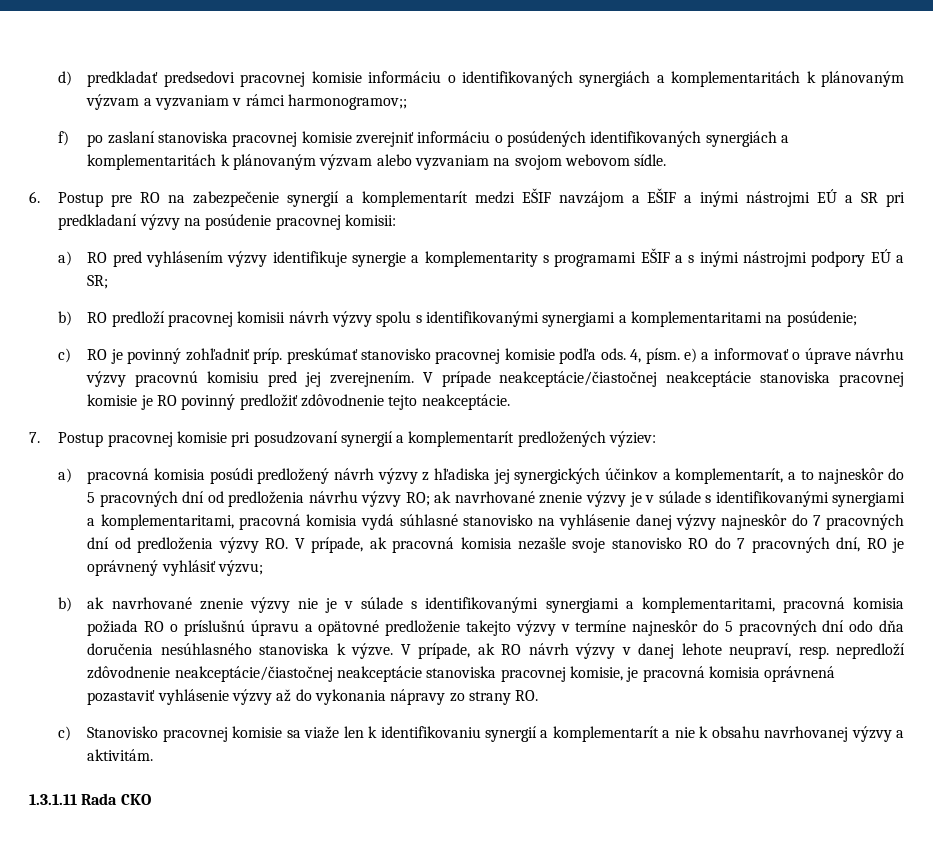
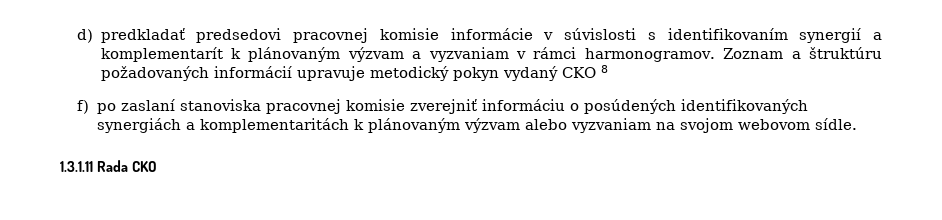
[368,71,801,87] informáciu o identifikovaných synergiách a komplementaritách -> [450,28,883,43] [100,47,223,62] informácie v súvislosti s identifikovaním synergií a komplementarít
[288,94,408,110] harmonogramov;; -> [584,47,882,62] [100,65,608,81] harmonogramov. Zoznam a štruktúru požadovaných informácií upravuje metodický pokyn vydaný CKO 8
[29,188,905,207] [58,214,396,230] [58,248,904,267] [87,275,109,289] [58,311,857,327] [58,348,904,364] [86,371,904,387] [87,394,510,410] [29,431,657,447] [58,468,904,484] [87,491,906,507] [87,514,904,530] [87,537,904,553] [87,560,264,576] [58,597,904,613] [87,620,904,636] [87,643,905,659] [87,666,836,682] [87,689,539,705] [58,726,904,742] [87,749,154,761] // 6. Postup pre RO na zabezpečenie synergií a komplementarít medzi EŠIF navzájom a EŠIF a inými nástrojmi EÚ a SR pri predkladaní výzvy na posúdenie pracovnej komisii: // a) RO pred vyhlásením výzvy identifikuje synergie a komplementarity s programami EŠIF a s inými nástrojmi podpory EÚ a SR; // b) RO predloží pracovnej komisii návrh výzvy spolu s identifikovanými synergiami a komplementaritami na posúdenie; // c) RO je povinný zohľadniť príp. preskúmať stanovisko pracovnej komisie podľa ods. 4, písm. e) a informovať o úprave návrhu výzvy pracovnú komisiu pred jej zverejnením. V prípade neakceptácie/čiastočnej neakceptácie stanoviska pracovnej komisie je RO povinný predložiť zdôvodnenie tejto neakceptácie. // 7. Postup pracovnej komisie pri posudzovaní synergií a komplementarít predložených výziev: // a) pracovná komisia posúdi predložený návrh výzvy z hľadiska jej synergických účinkov a komplementarít, a to najneskôr do 5 pracovných dní od predloženia návrhu výzvy RO; ak navrhované znenie výzvy je v súlade s identifikovanými synergiami a komplementaritami, pracovná komisia vydá súhlasné stanovisko na vyhlásenie danej výzvy najneskôr do 7 pracovných dní od predloženia výzvy RO. V prípade, ak pracovná komisia nezašle svoje stanovisko RO do 7 pracovných dní, RO je oprávnený vyhlásiť výzvu; // b) ak navrhované znenie výzvy nie je v súlade s identifikovanými synergiami a komplementaritami, pracovná komisia požiada RO o príslušnú úpravu a opätovné predloženie takejto výzvy v termíne najneskôr do 5 pracovných dní odo dňa doručenia nesúhlasného stanoviska k výzve. V prípade, ak RO návrh výzvy v danej lehote neupraví, resp. nepredloží zdôvodnenie neakceptácie/čiastočnej neakceptácie stanoviska pracovnej komisie, je pracovná komisia oprávnená pozastaviť vyhlásenie výzvy až do vykonania nápravy zo strany RO. // c) Stanovisko pracovnej komisie sa viaže len k identifikovaniu synergií a komplementarít a nie k obsahu navrhovanej výzvy a aktivitám. -> (857, 124) none

